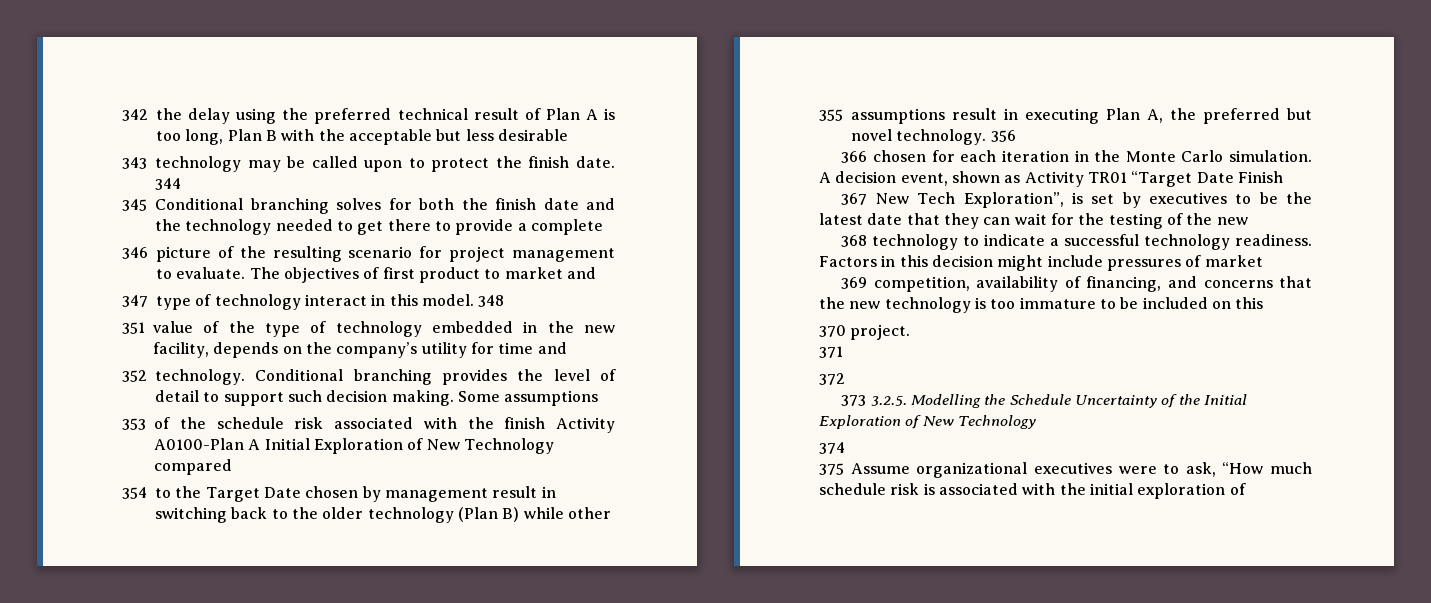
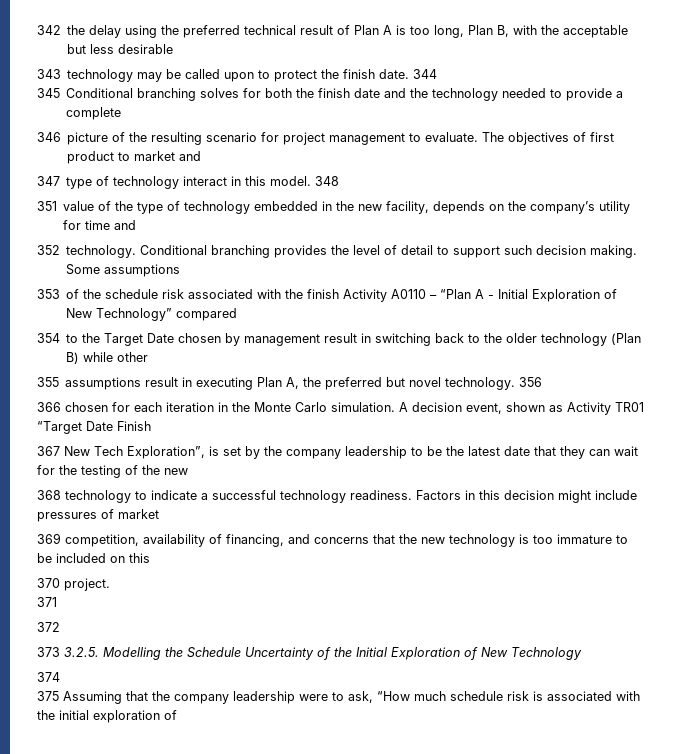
[265,130,277,141] B -> [497,25,510,37] B,
[357,219,451,235] get there to -> (563, 93) none
[154,438,554,454] A0100-Plan A Initial Exploration of New Technology -> [391,289,618,302] [66,308,173,321] A0110 – “Plan A - Initial Exploration of New Technology”
[1148,192,1227,204] executives -> [264,446,407,459] the company leadership
[850,462,1112,478] Assume organizational executives -> [63,691,295,704] Assuming that the company leadership

